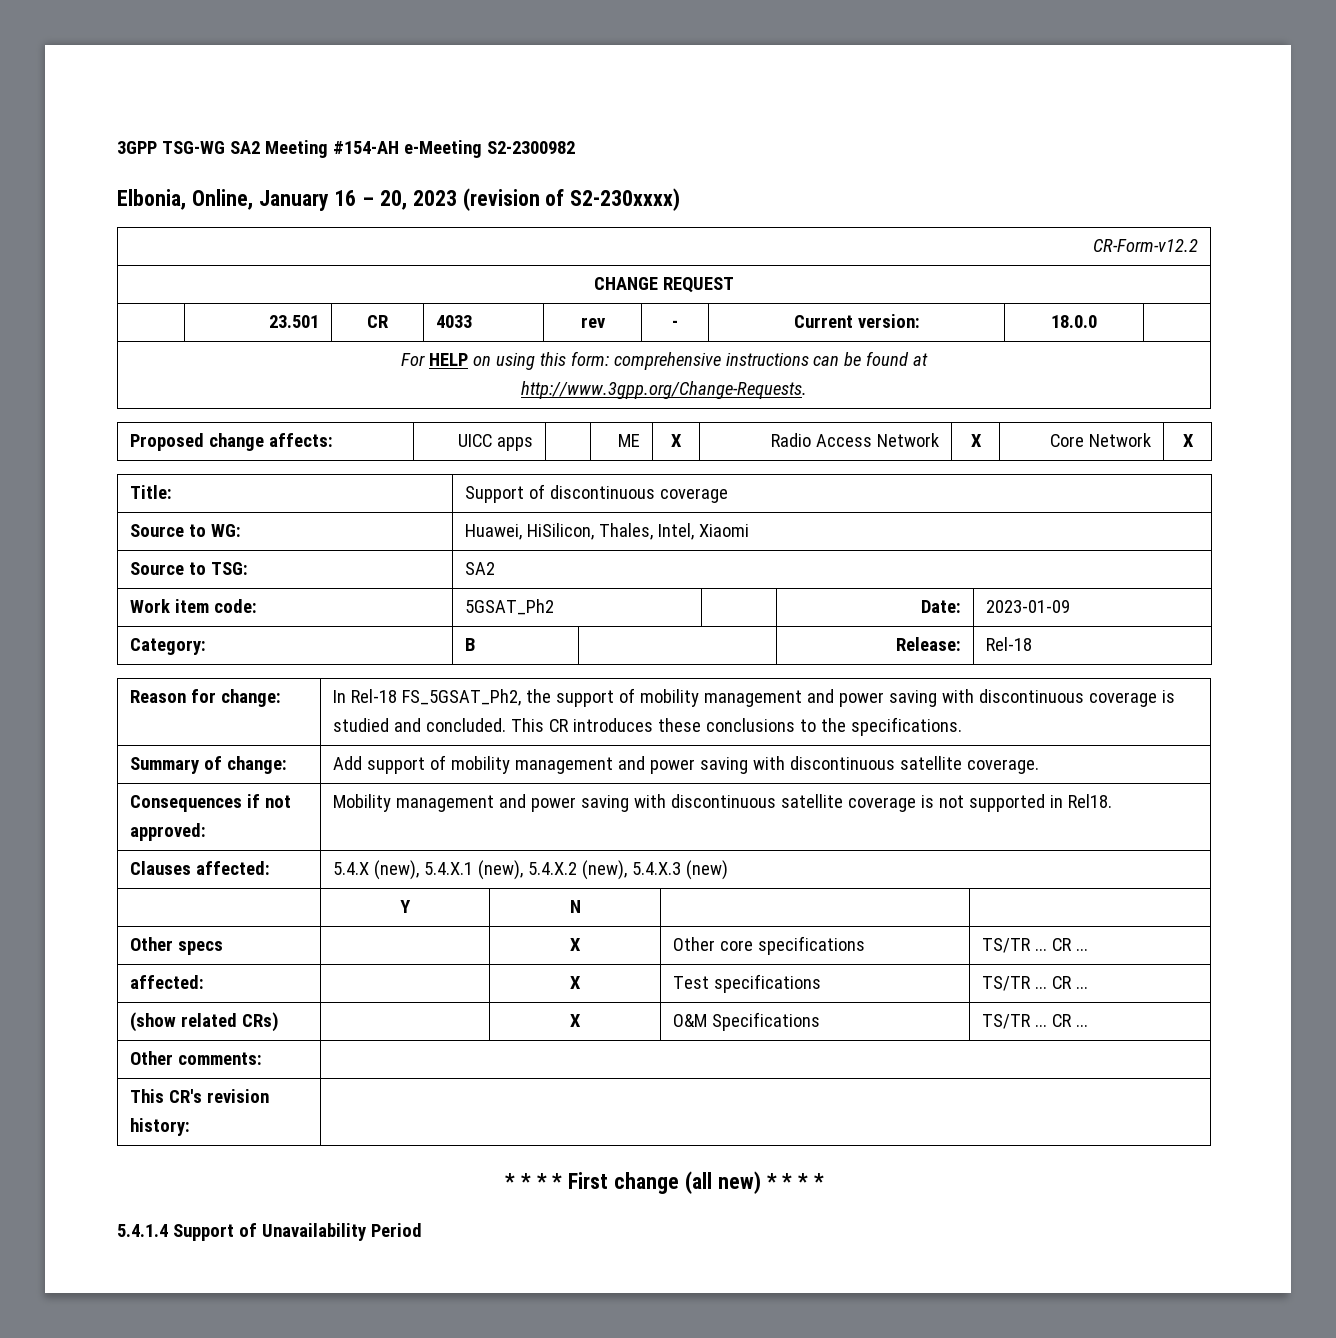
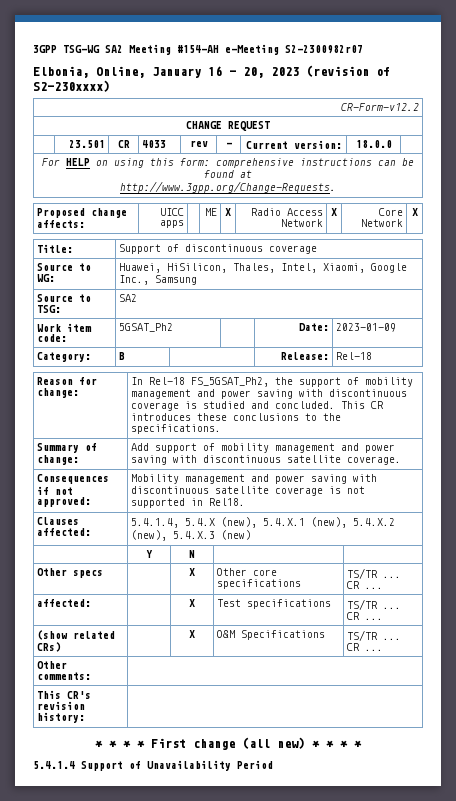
[486,141,575,154] S2-2300982 -> [285,45,363,54] S2-2300982r07
[698,524,749,537] Xiaomi -> [323,263,408,273] [119,275,198,285] Xiaomi, Google Inc., Samsung
(270, 868) none -> [131,518,180,528] 5.4.1.4,

